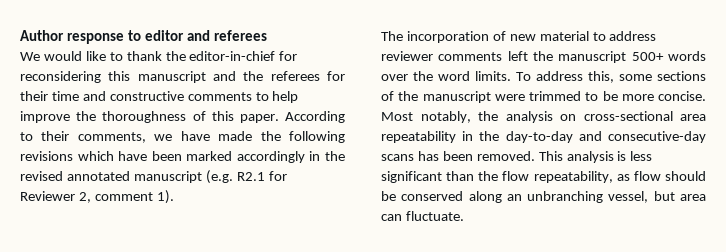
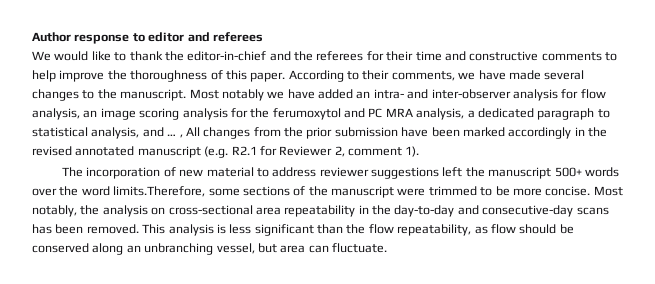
[279,51,298,61] [20,71,206,83] for reconsidering this manuscript -> (267, 56) none
[260,131,346,143] [20,151,114,161] the following revisions which -> [544,70,585,80] [32,89,606,101] [32,108,610,120] [32,127,398,139] several changes to the manuscript. Most notably we have added an intra- and inter-observer analysis for flow analysis, an image scoring analysis for the ferumoxytol and PC MRA analysis, a dedicated paragraph to statistical analysis, and … , All changes from the prior submission
[438,52,503,61] comments -> [371,167,440,179] suggestions
[475,71,614,83] limits. To address this, -> [113,186,206,197] limits.Therefore,

